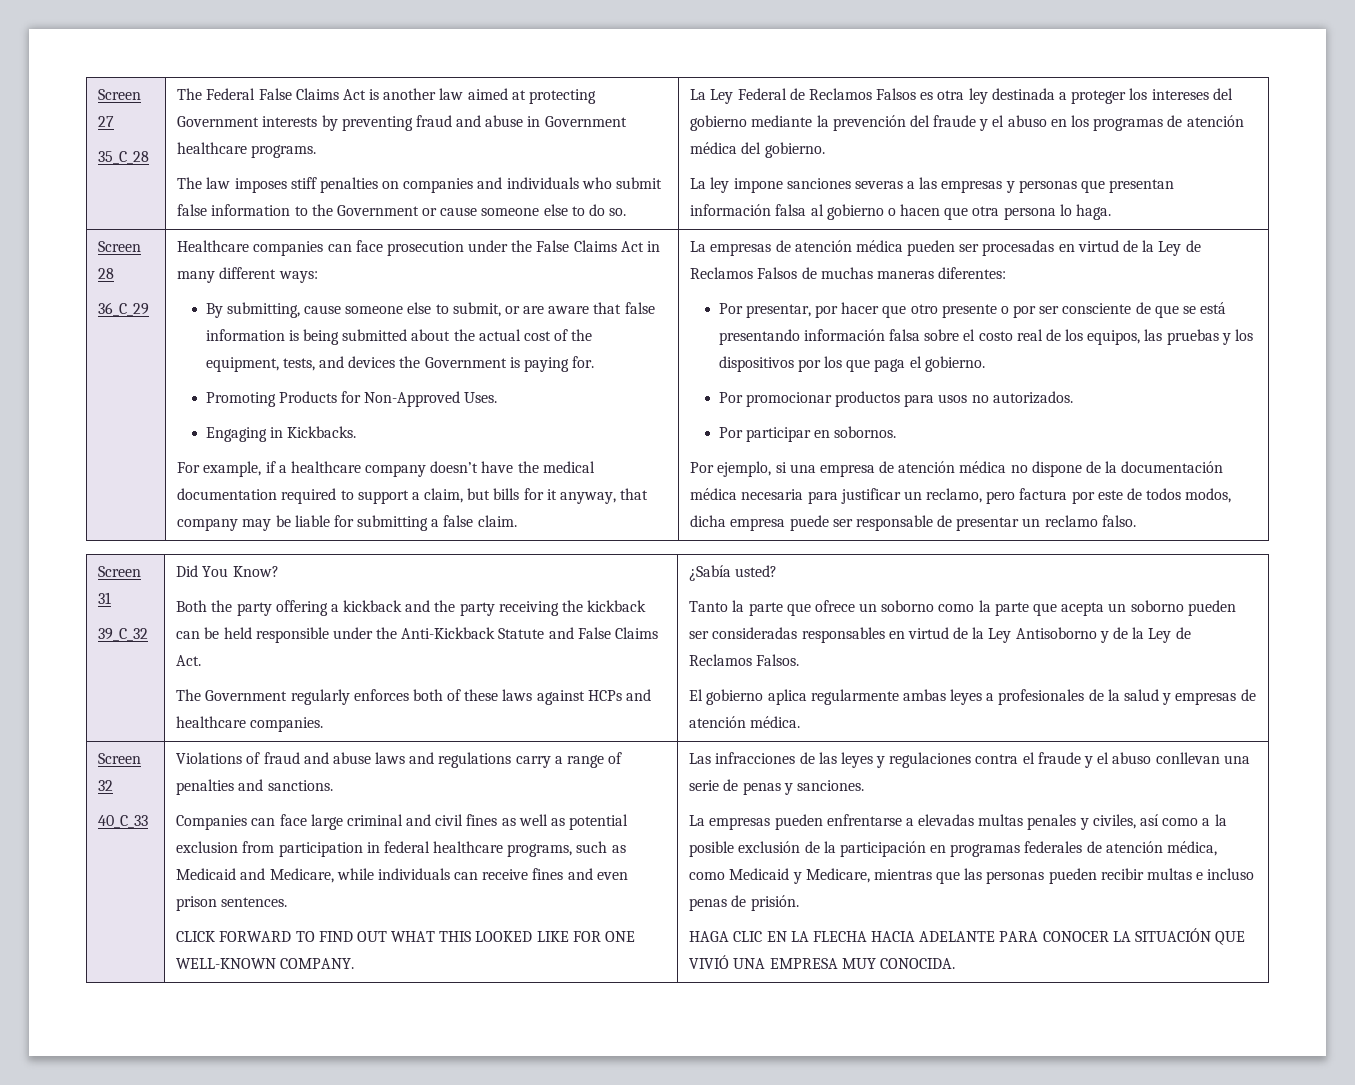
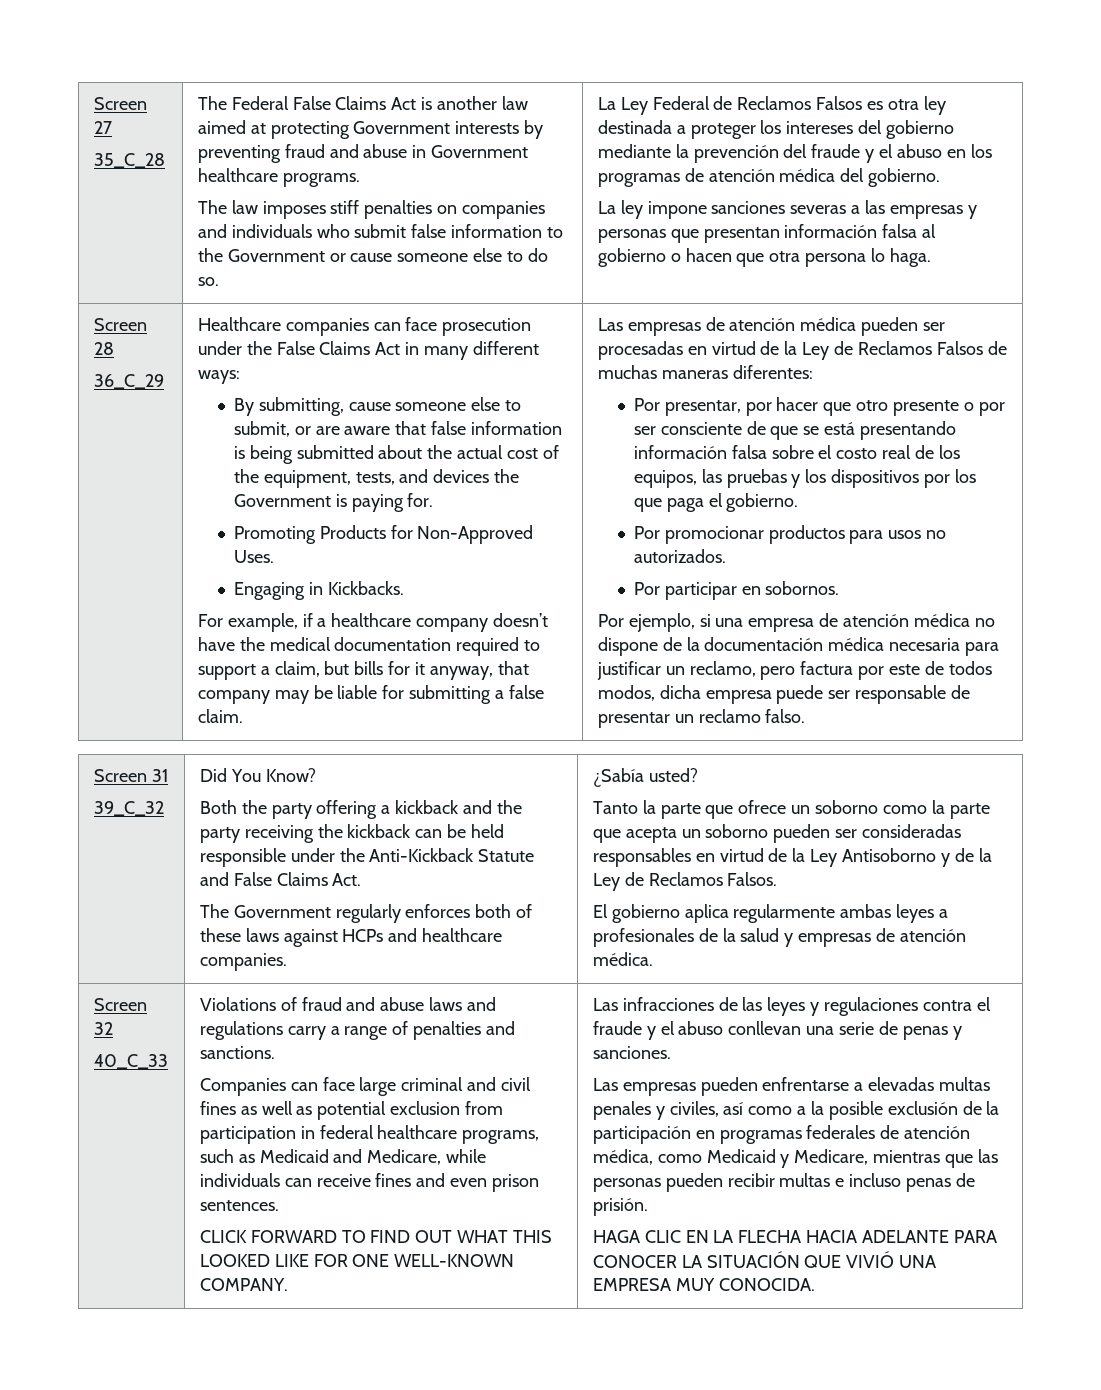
[690,241,707,252] La -> [597,318,623,331] Las
[689,815,706,826] La -> [592,1078,618,1091] Las

